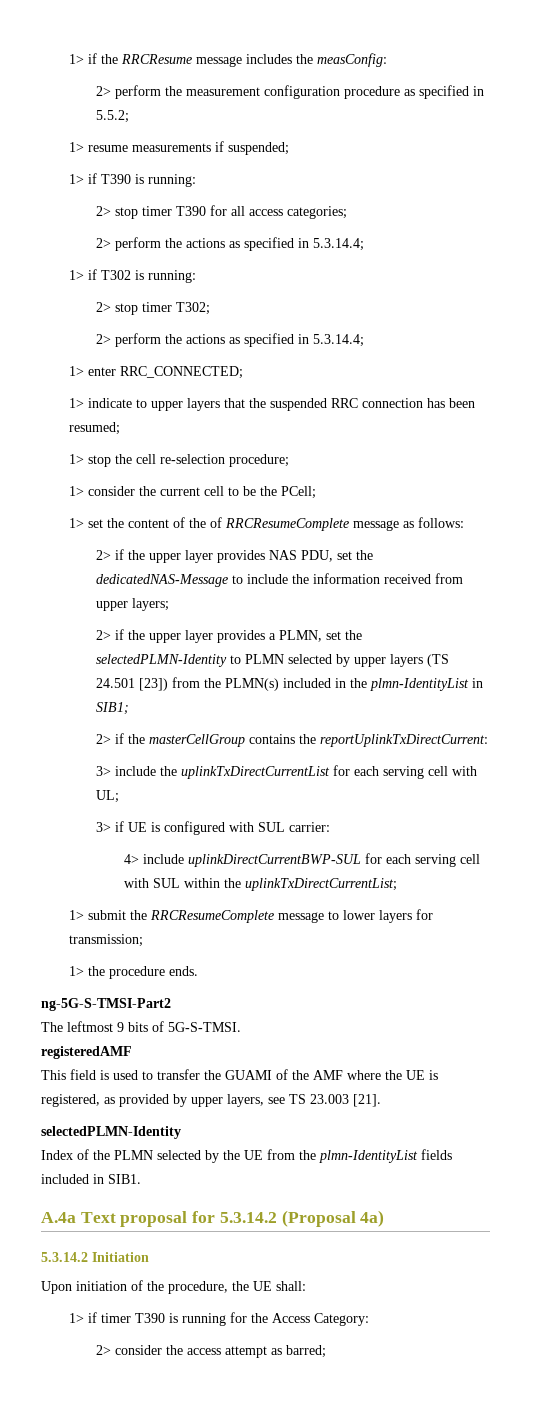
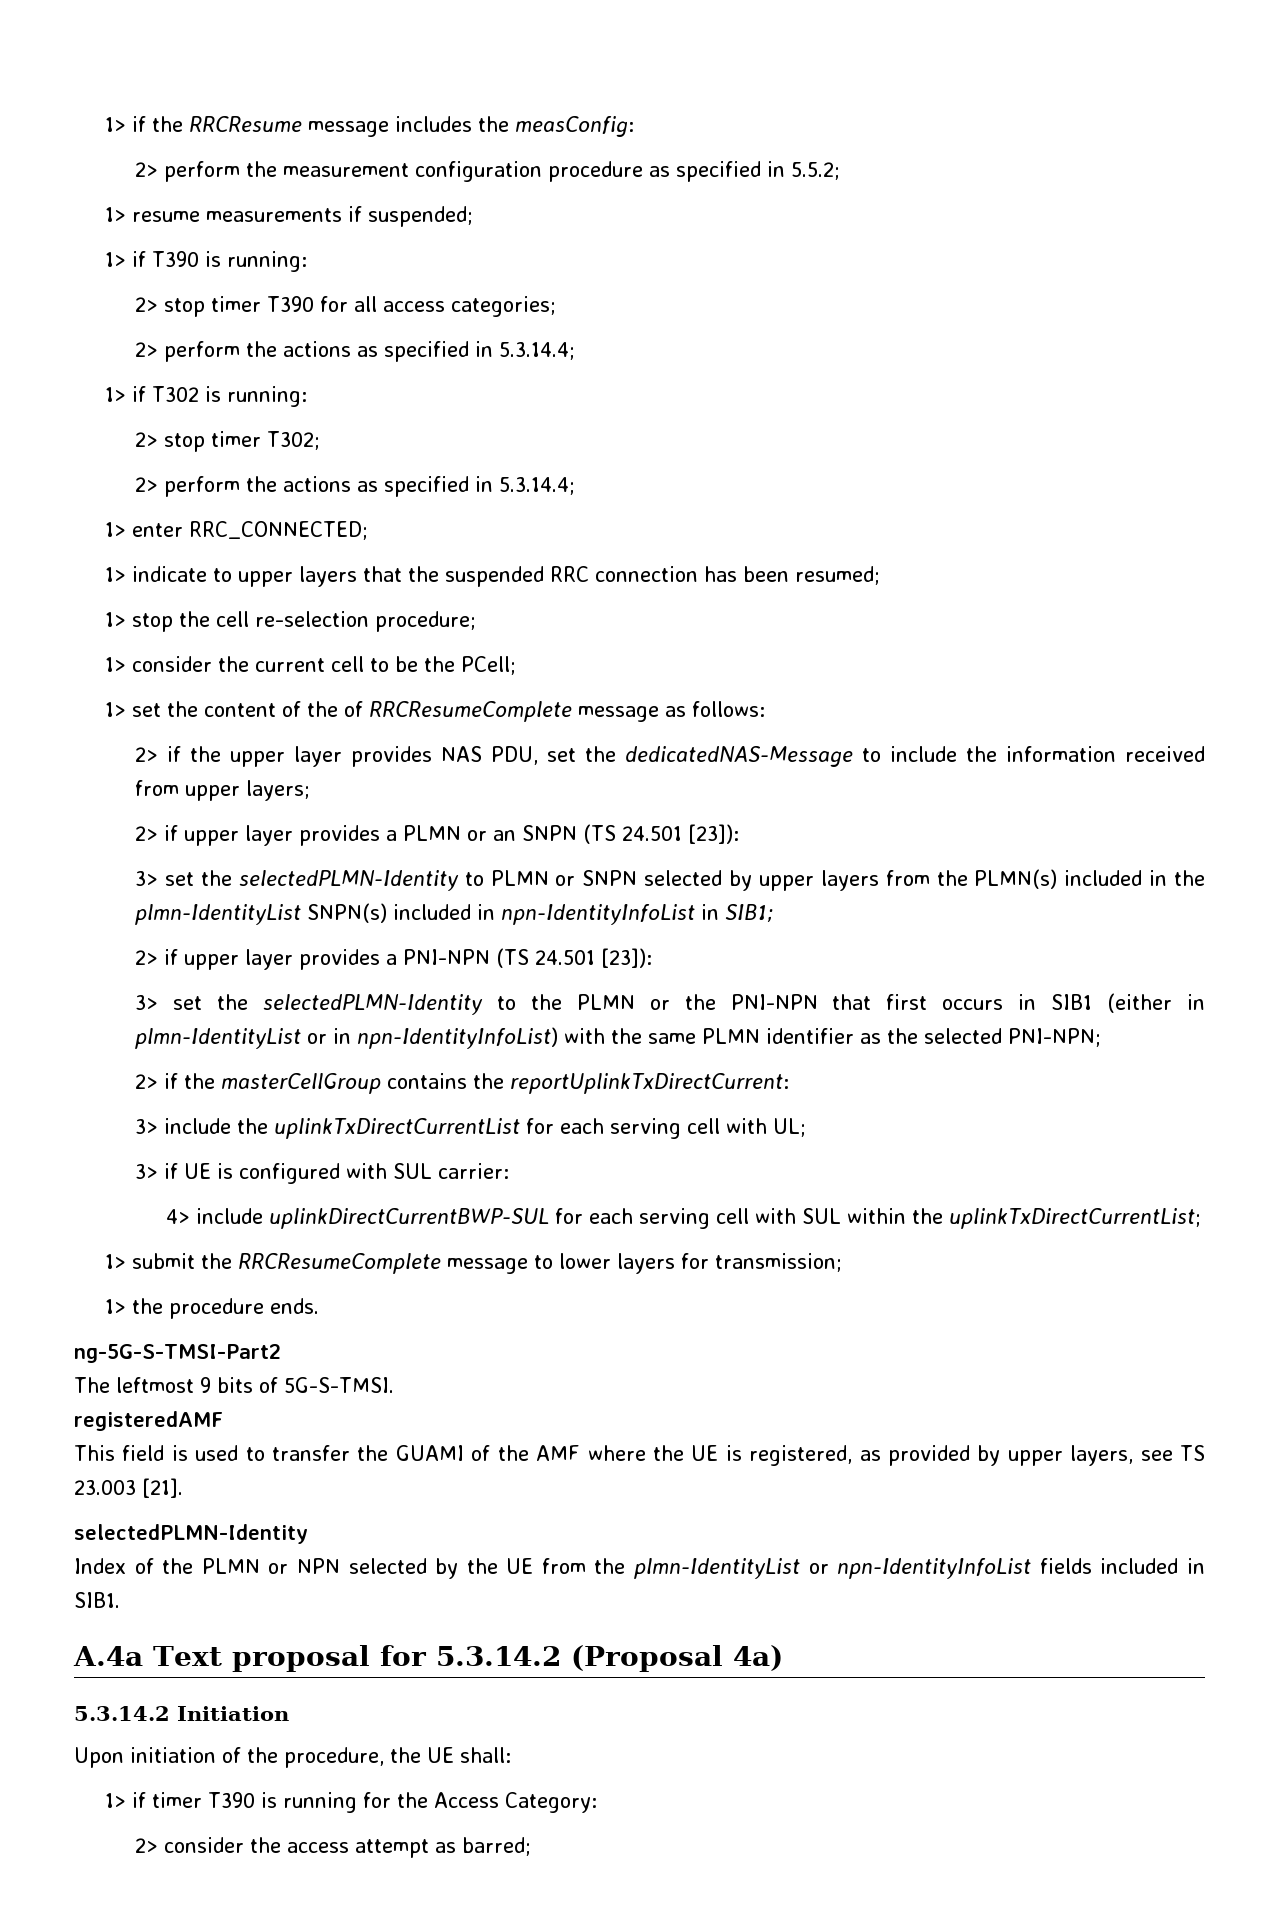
[128,630,323,643] the upper layer provides a PLMN, -> [184,824,740,846] [135,871,159,886] upper layer provides a PLMN or an SNPN (TS 24.501 [23]): // 3>
(285, 659) none -> [555,870,638,886] or SNPN
[427,654,450,667] [96,678,169,691] (TS 24.501 [23]) -> (879, 880) none
[472,678,484,688] [96,702,130,715] in SIB1; -> [307,903,774,925] [135,948,653,970] [135,993,1205,1015] [135,1027,1102,1049] SNPN(s) included in npn-IdentityInfoList in SIB1; // 2> if upper layer provides a PNI-NPN (TS 24.501 [23]): // 3> set the selectedPLMN-Identity to the PLMN or the PNI-NPN that first occurs in SIB1 (either in plmn-IdentityList or in npn-IdentityInfoList) with the same PLMN identifier as the selected PNI-NPN;
(153, 1155) none -> [268,1558,340,1574] or NPN
(418, 1156) none -> [808,1558,1032,1579] or npn-IdentityInfoList

